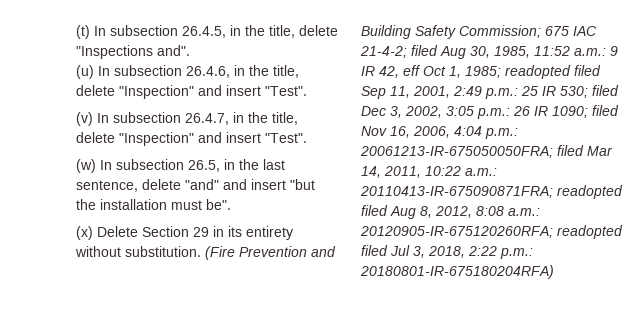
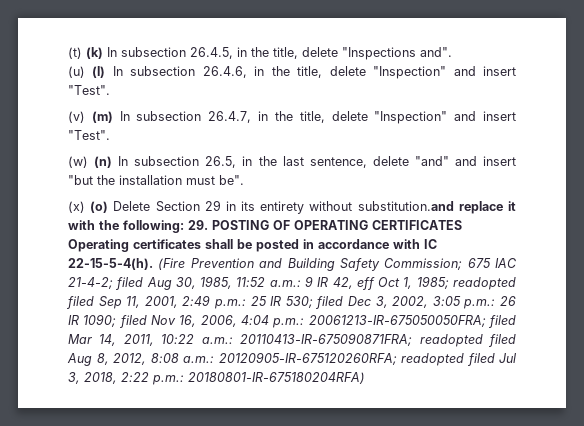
(90, 32) none -> [86,47,103,59] (k)
(94, 72) none -> [92,66,106,78] (l)
(93, 119) none -> [91,111,113,123] (m)
(96, 166) none -> [94,156,113,168] (n)
(93, 233) none -> [90,201,109,213] (o)
[125,246,201,257] substitution. -> [357,201,516,214] [68,220,462,233] [68,239,437,252] [68,258,153,270] substitution.and replace it with the following: 29. POSTING OF OPERATING CERTIFICATES Operating certificates shall be posted in accordance with IC 22-15-5-4(h).

